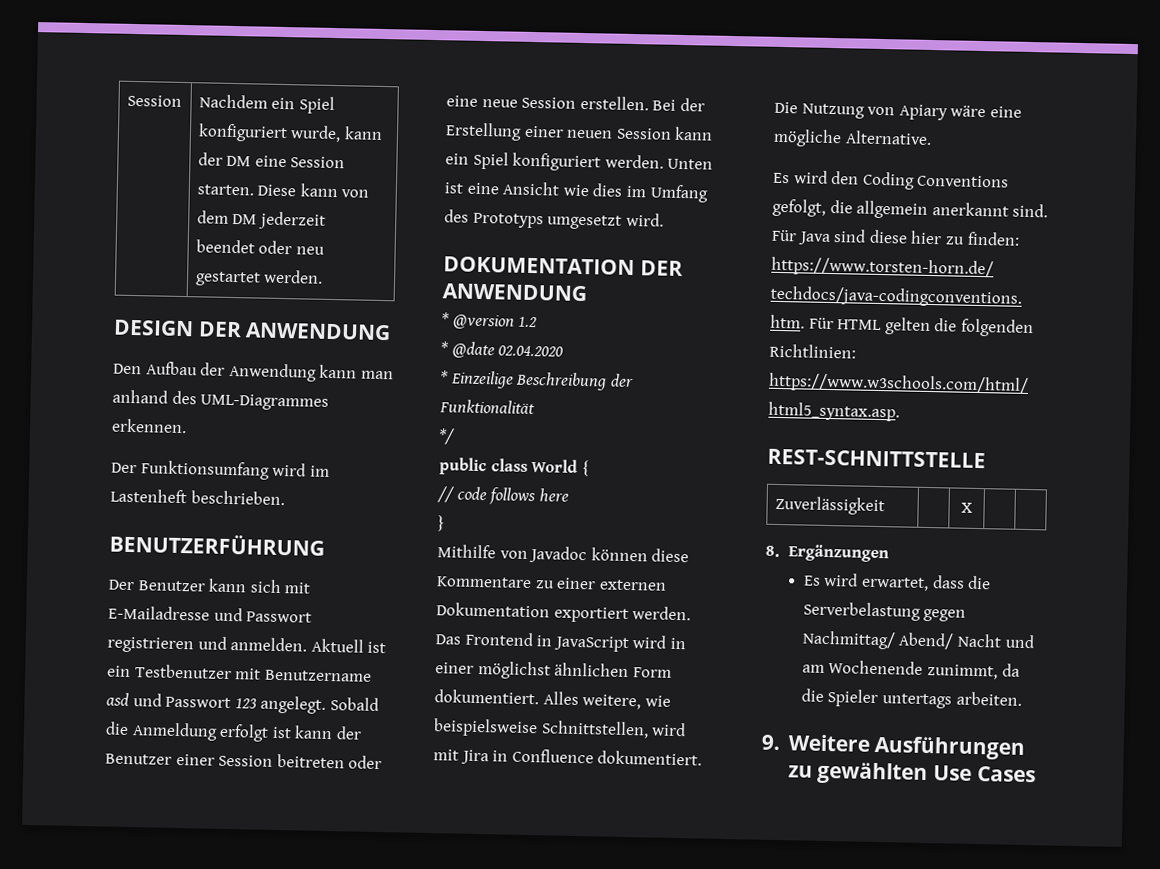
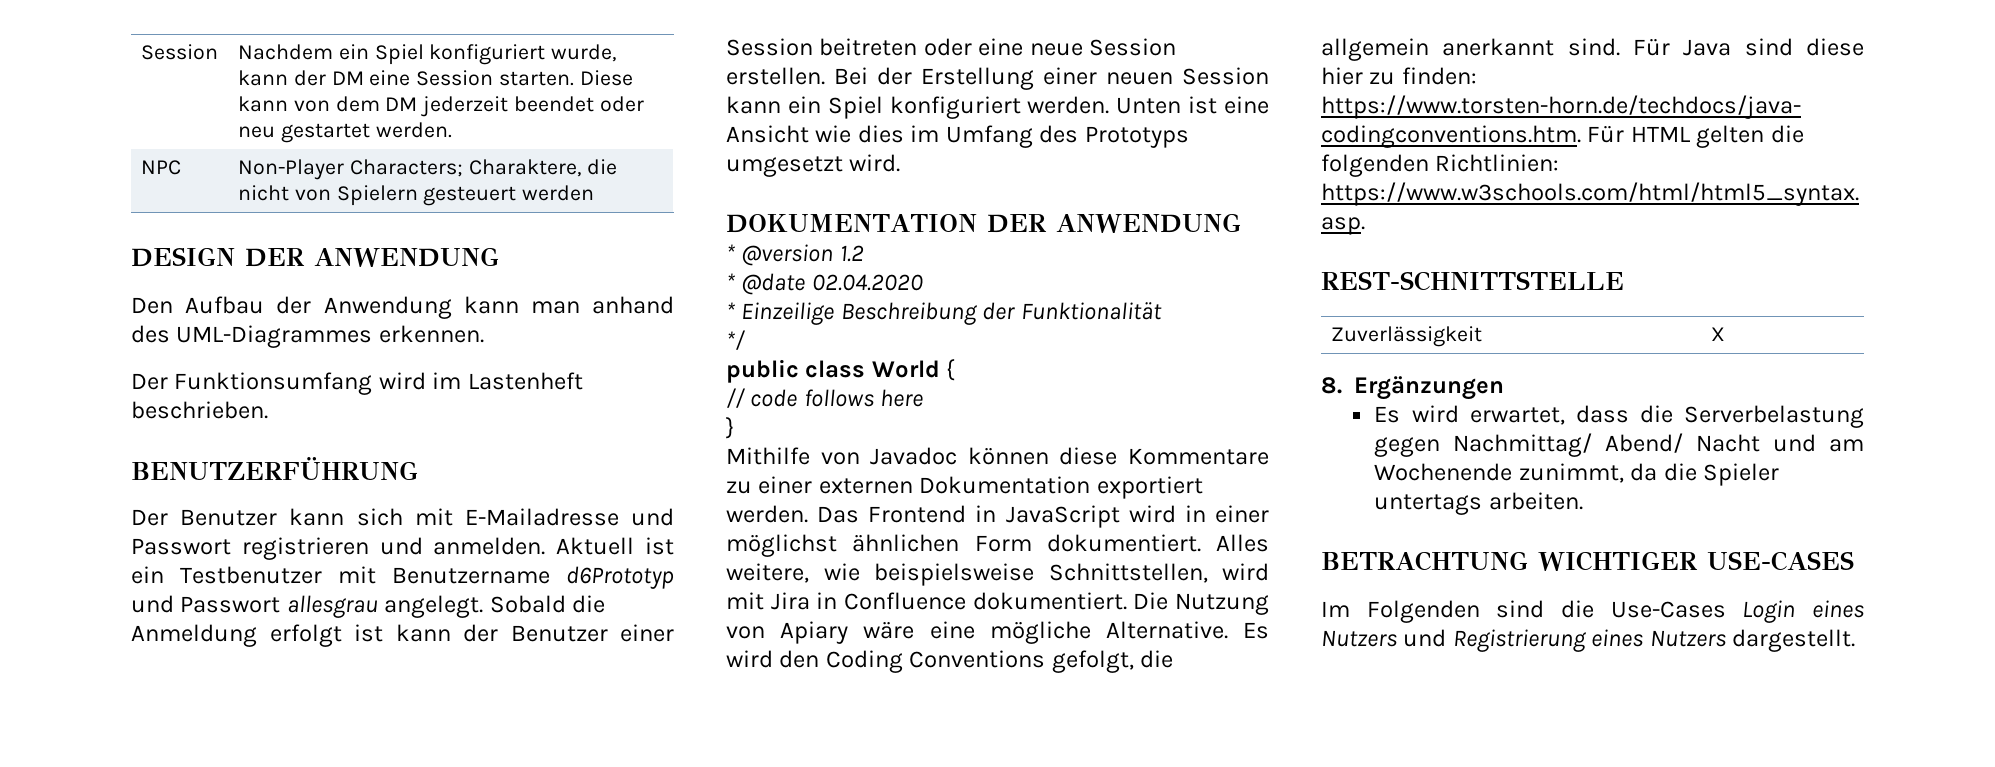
(324, 276) none -> [140,160,181,175] [237,159,618,180] [237,185,595,206] // NPC | Non-Player Characters; Charaktere, die nicht von Spielern gesteuert werden
[106,692,257,709] asd und Passwort 123 -> [566,566,674,589] [131,595,378,618] d6Prototyp und Passwort allesgrau
(932, 137) // -> (1228, 630) none
[761,734,1026,761] [787,761,1036,786] 9. Weitere Ausführungen zu gewählten Use Cases -> [1321,551,1854,571] [1321,600,1864,623] [1321,629,1856,652] BETRACHTUNG WICHTIGER USE-CASES // Im Folgenden sind die Use-Cases Login eines Nutzers und Registrierung eines Nutzers dargestellt.

